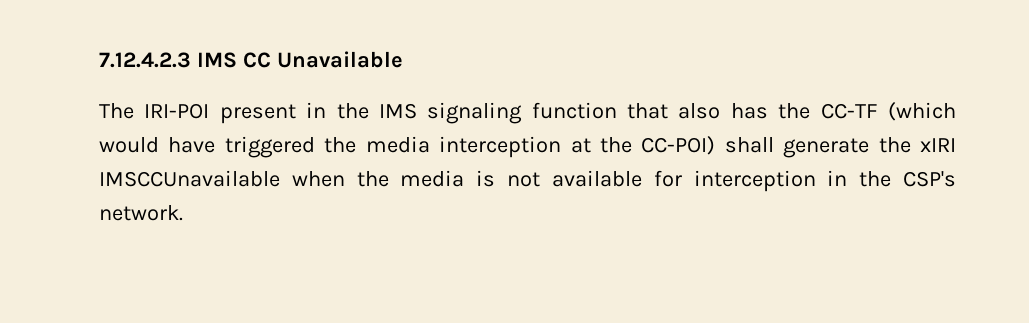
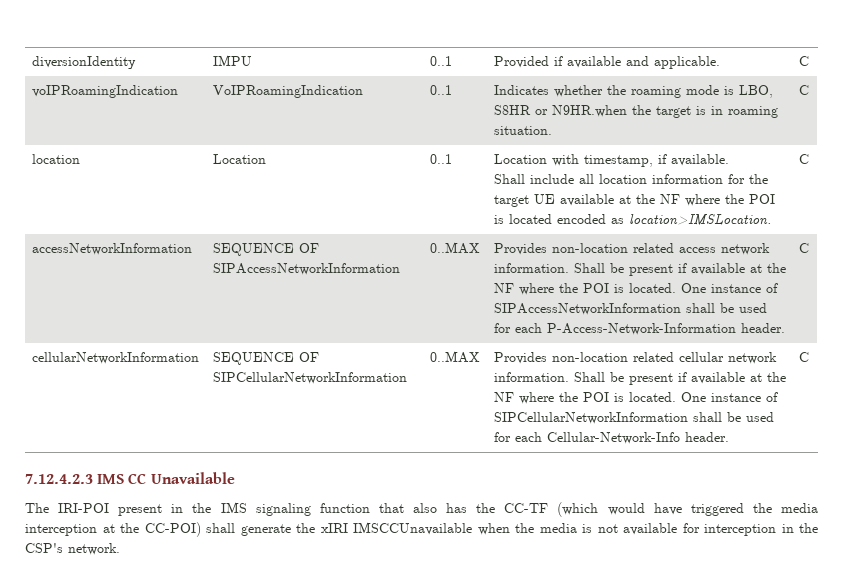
(99, 60) none -> [31,56,136,69] [212,55,252,66] [429,56,452,66] [493,56,720,69] [798,56,809,66] [31,85,178,98] [212,85,363,98] [429,85,452,95] [493,85,773,98] [493,105,778,118] [493,126,552,135] [798,85,809,95] [31,154,80,164] [212,154,266,164] [429,154,452,164] [493,154,729,167] [493,174,768,184] [493,194,775,207] [493,214,771,226] [798,154,809,164] [31,243,192,255] [212,243,319,256] [212,263,400,275] [429,242,480,254] [493,243,770,255] [493,263,786,276] [493,283,778,295] [493,303,767,315] [493,323,785,335] [798,243,809,253] [31,352,199,364] [212,352,319,365] [212,372,407,384] [429,351,480,363] [493,352,777,364] [493,372,786,385] [493,392,778,404] [493,412,774,424] [493,432,729,444] [798,352,809,362] diversionIdentity | IMPU | 0..1 | Provided if available and applicable. | C // voIPRoamingIndication | VoIPRoamingIndication | 0..1 | Indicates whether the roaming mode is LBO, S8HR or N9HR.when the target is in roaming situation. | C // location | Location | 0..1 | Location with timestamp, if available. // Shall include all location information for the target UE available at the NF where the POI is located encoded as location>IMSLocation. | C // accessNetworkInformation | SEQUENCE OF SIPAccessNetworkInformation | 0..MAX | Provides non-location related access network information. Shall be present if available at the NF where the POI is located. One instance of SIPAccessNetworkInformation shall be used for each P-Access-Network-Information header. | C // cellularNetworkInformation | SEQUENCE OF SIPCellularNetworkInformation | 0..MAX | Provides non-location related cellular network information. Shall be present if available at the NF where the POI is located. One instance of SIPCellularNetworkInformation shall be used for each Cellular-Network-Info header. | C //

